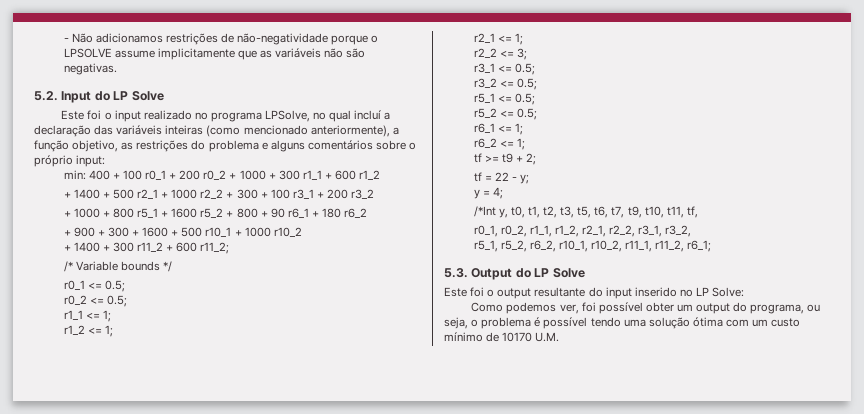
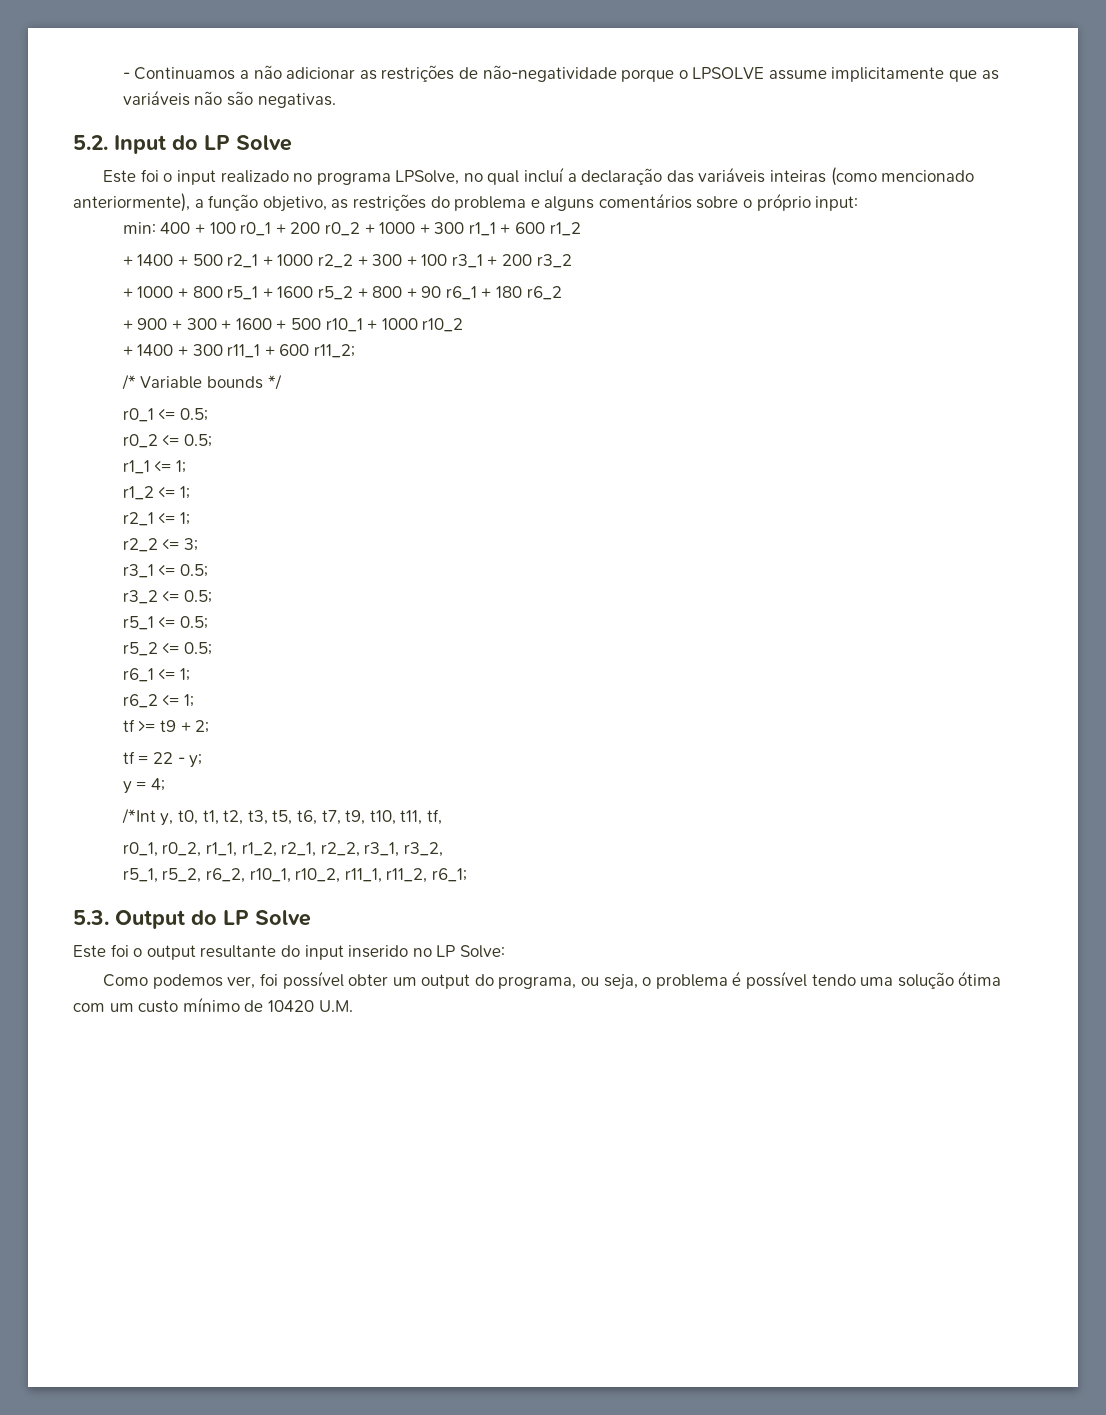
[63,33,163,43] - Não adicionamos -> [122,65,377,80] - Continuamos a não adicionar as
[136,242,163,252] r11_2 -> [227,344,261,358] r11_1
[502,332,533,342] 10170 -> [267,1000,314,1012] 10420

